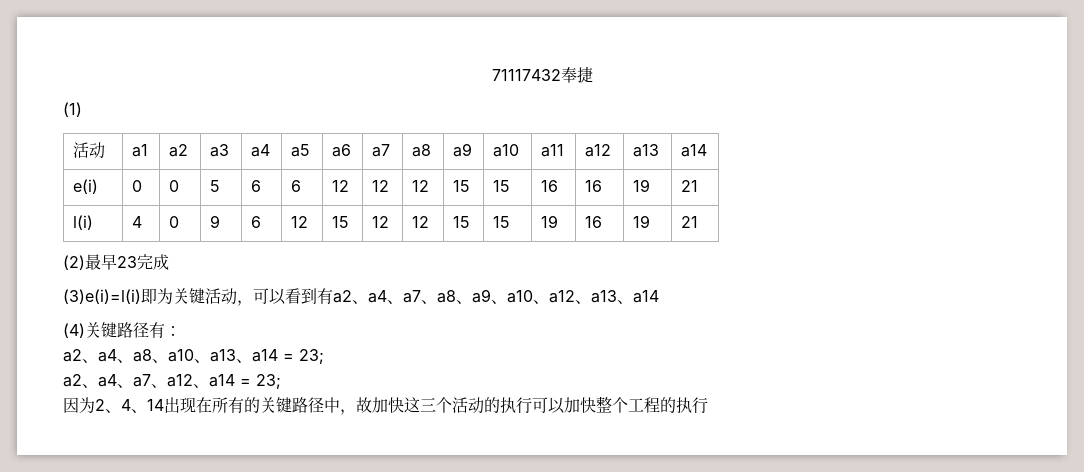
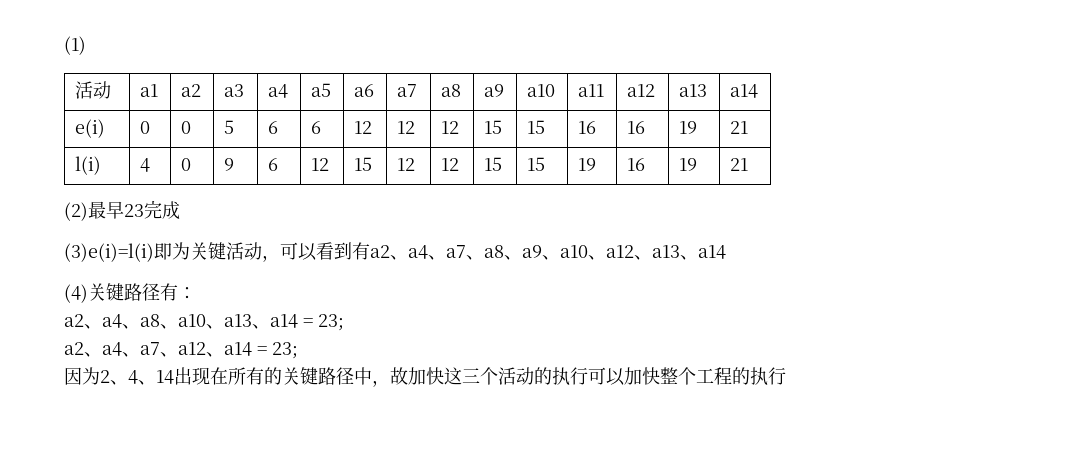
[491,66,593,83] 71117432奉捷 // -> (64, 45) none

